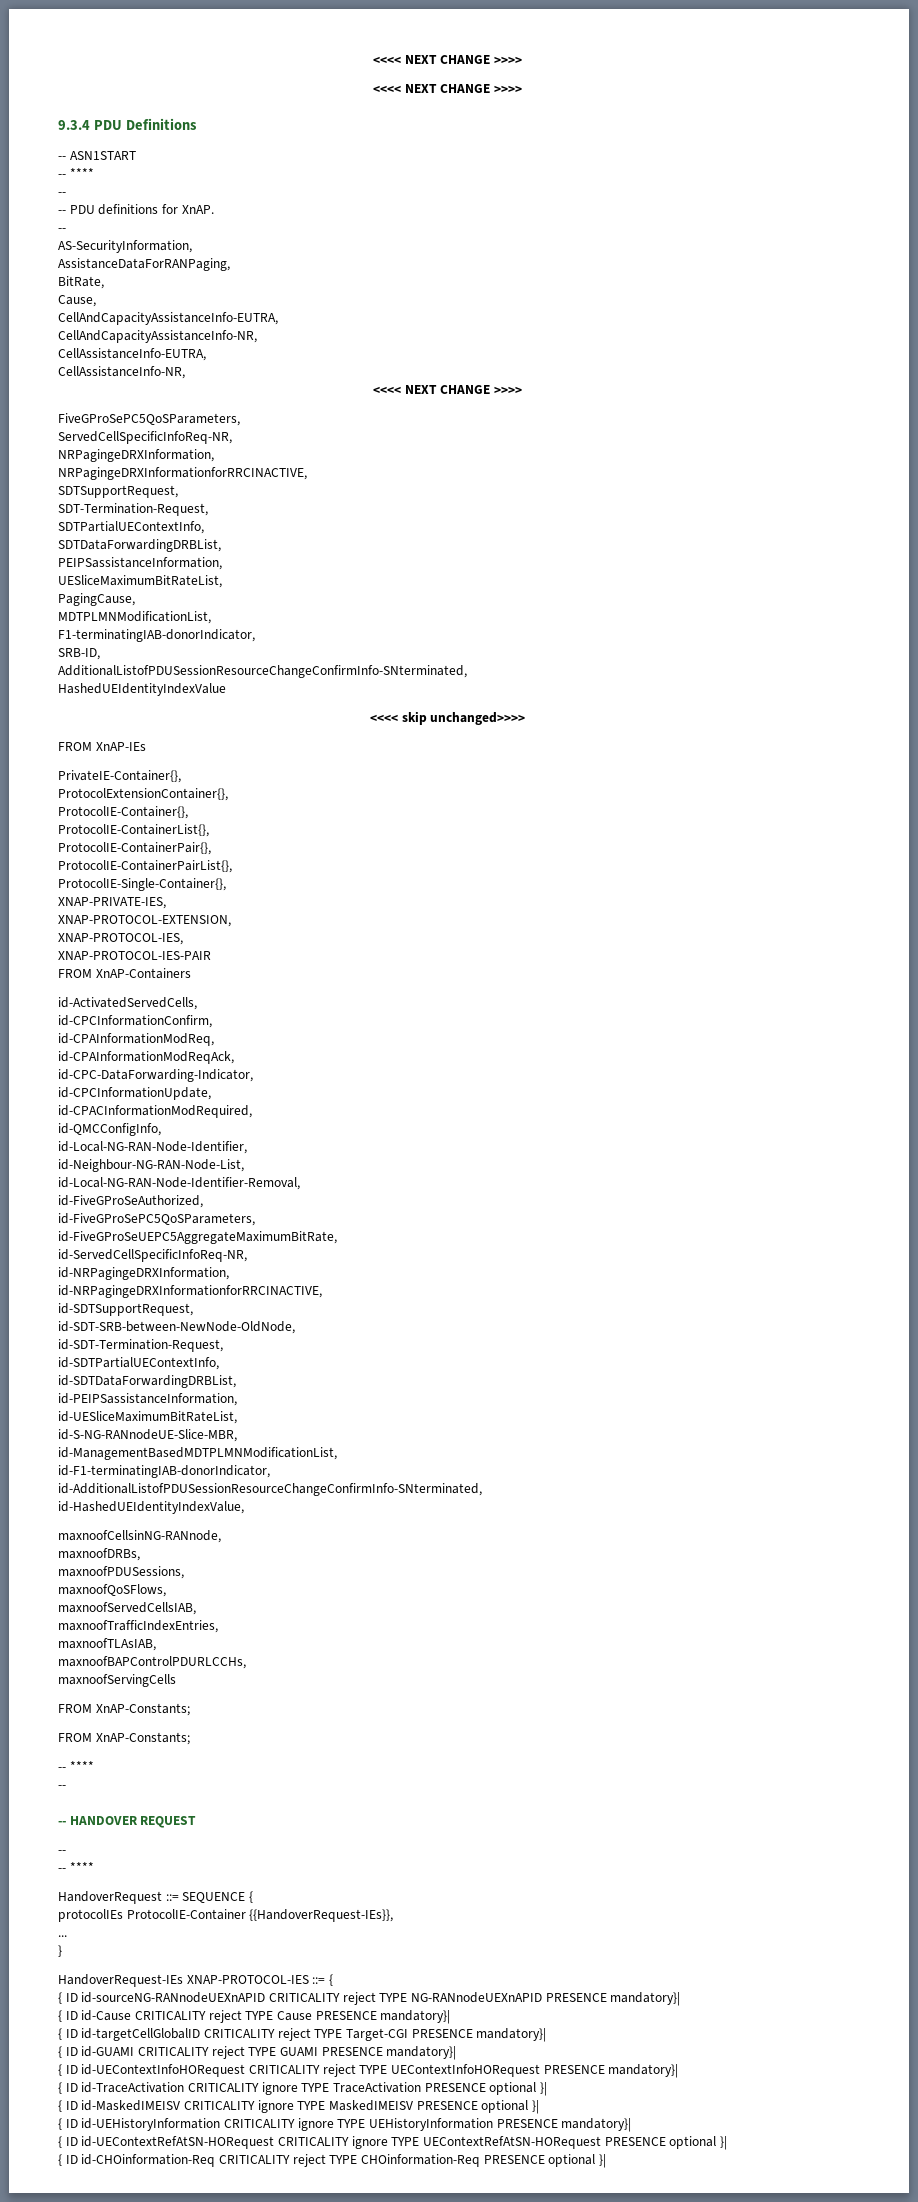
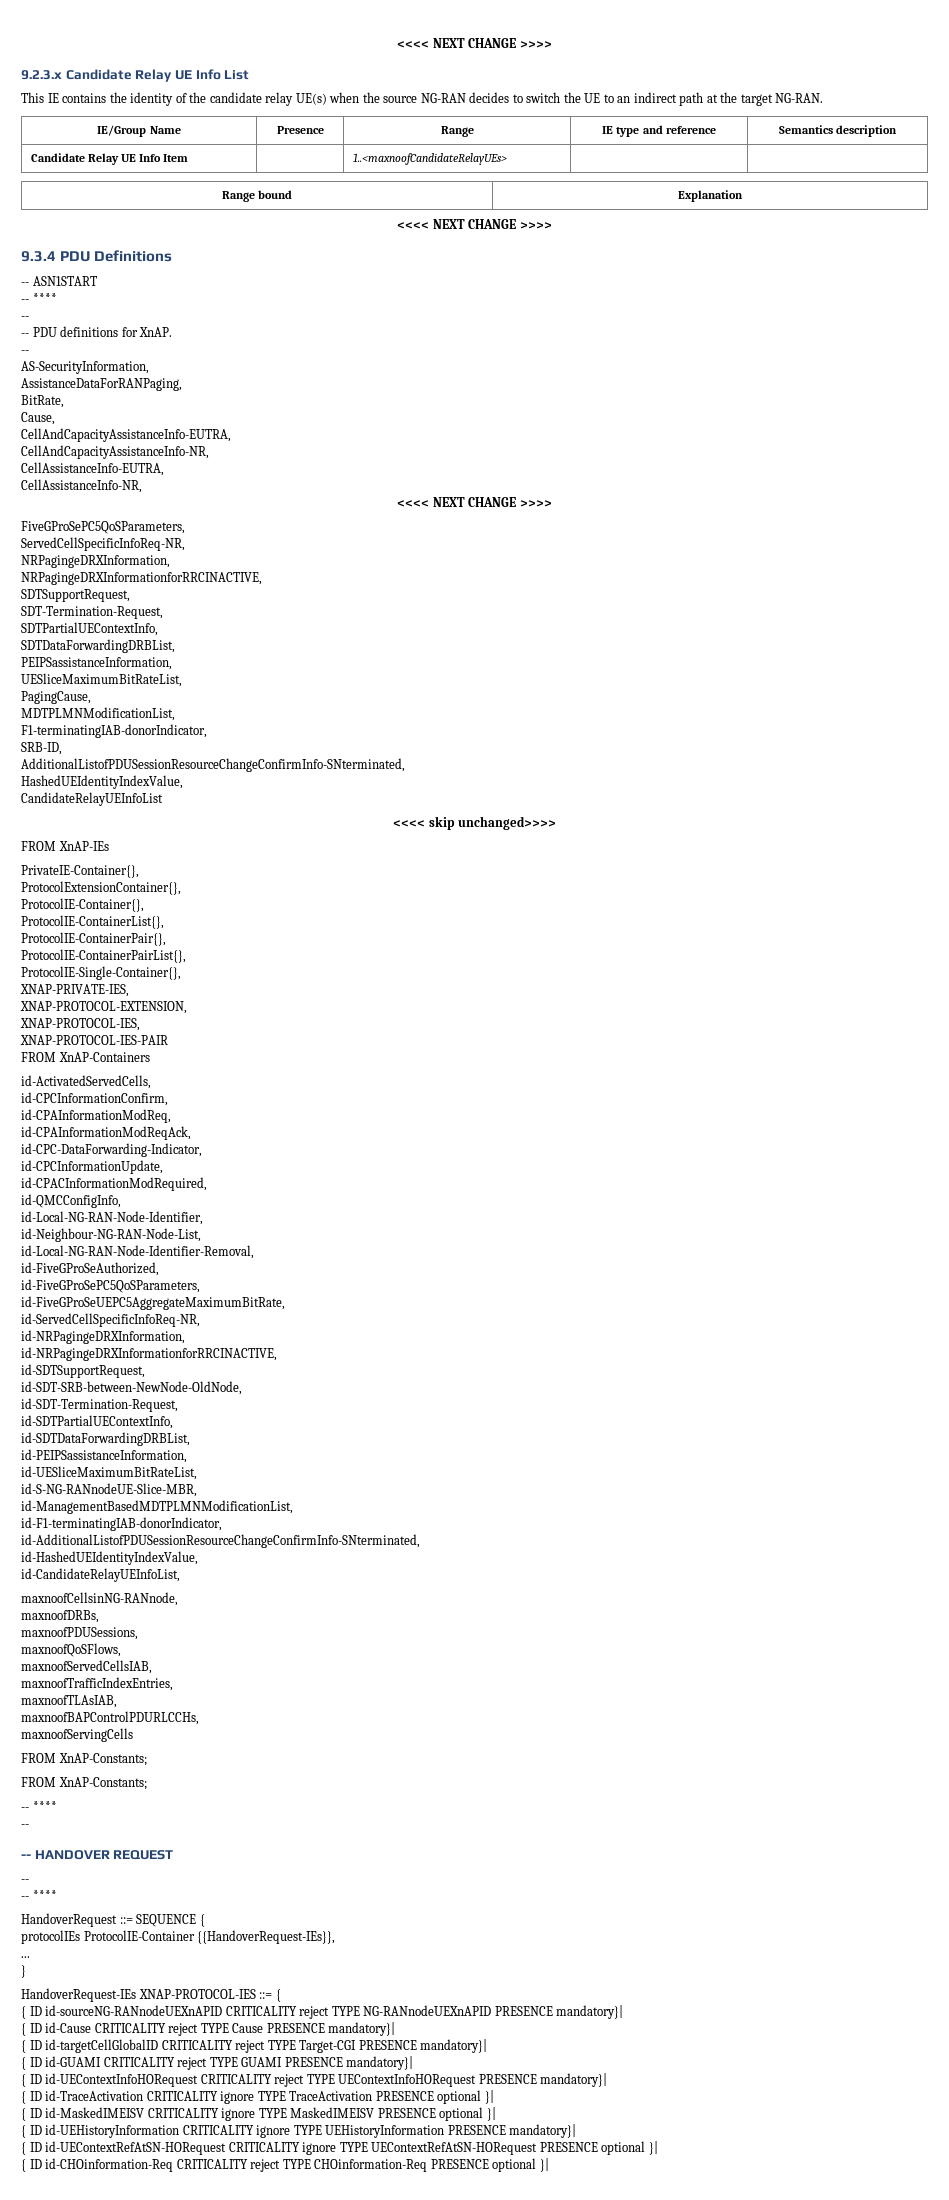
[373,55,522,64] <<<< NEXT CHANGE >>>> -> [397,38,552,48] [21,69,250,82] [21,92,824,106] [97,125,181,137] [276,126,324,134] [440,126,474,137] [602,125,716,137] [778,125,898,137] [30,153,189,165] [352,153,507,165] [221,190,293,202] [678,190,743,202] <<<< NEXT CHANGE >>>> // 9.2.3.x Candidate Relay UE Info List // This IE contains the identity of the candidate relay UE(s) when the source NG-RAN decides to switch the UE to an indirect path at the target NG-RAN. // IE/Group Name | Presence | Range | IE type and reference | Semantics description // Candidate Relay UE Info Item | | 1..<maxnoofCandidateRelayUEs> | | // Range bound | Explanation
[58,683,226,696] HashedUEIdentityIndexValue -> [21,775,183,789] [21,792,163,806] HashedUEIdentityIndexValue, // CandidateRelayUEInfoList
(244, 1507) none -> [21,1568,180,1582] // id-CandidateRelayUEInfoList,

